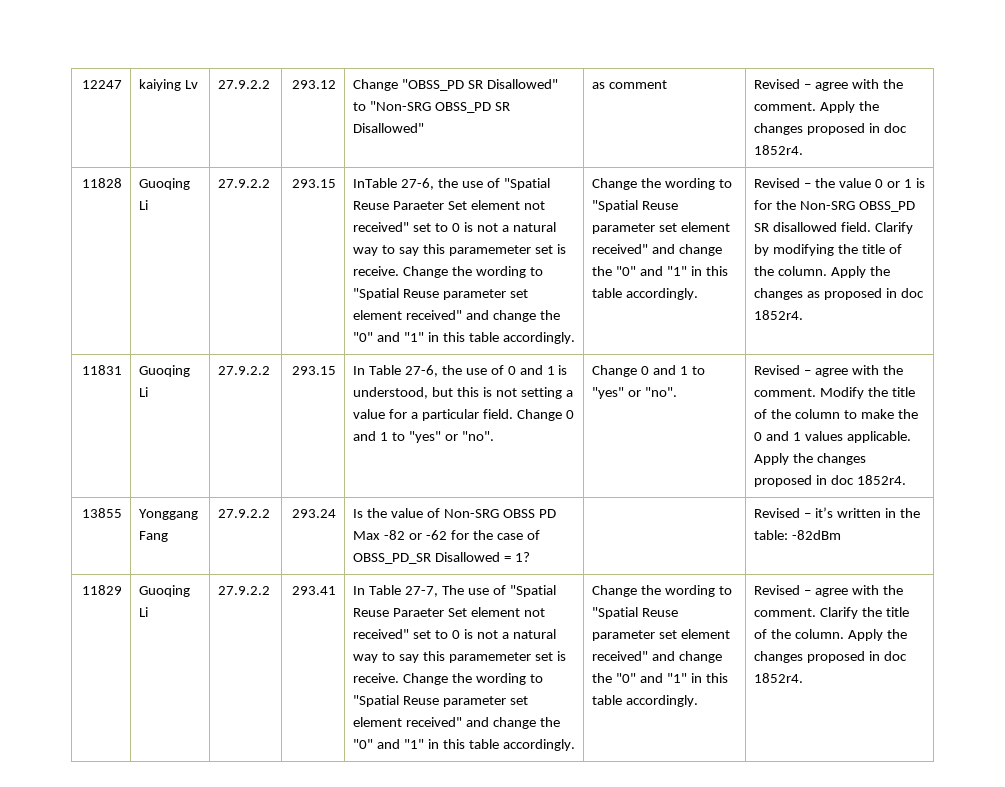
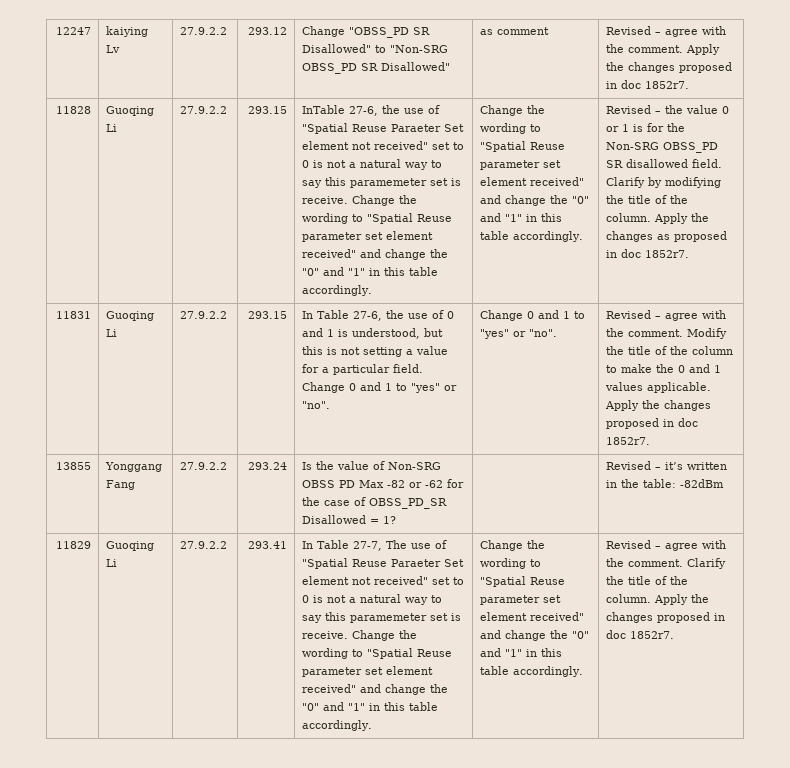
[754,145,804,155] 1852r4. -> [645,81,690,89] 1852r7.
[754,310,804,320] 1852r4. -> [645,250,690,258] 1852r7.
[856,475,906,485] 1852r4. -> [606,437,651,445] 1852r7.
[754,673,804,683] 1852r4. -> [630,631,675,639] 1852r7.

